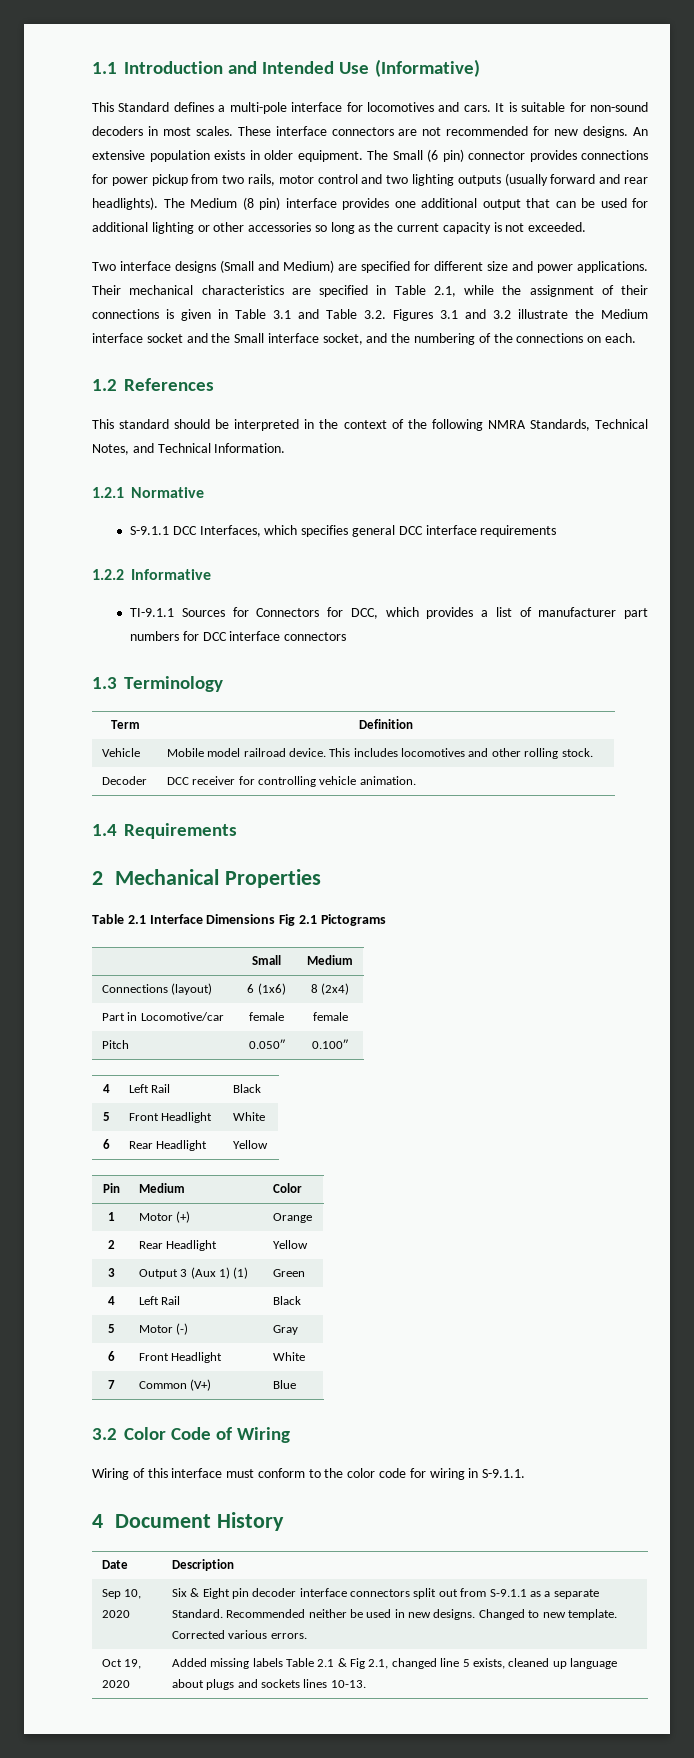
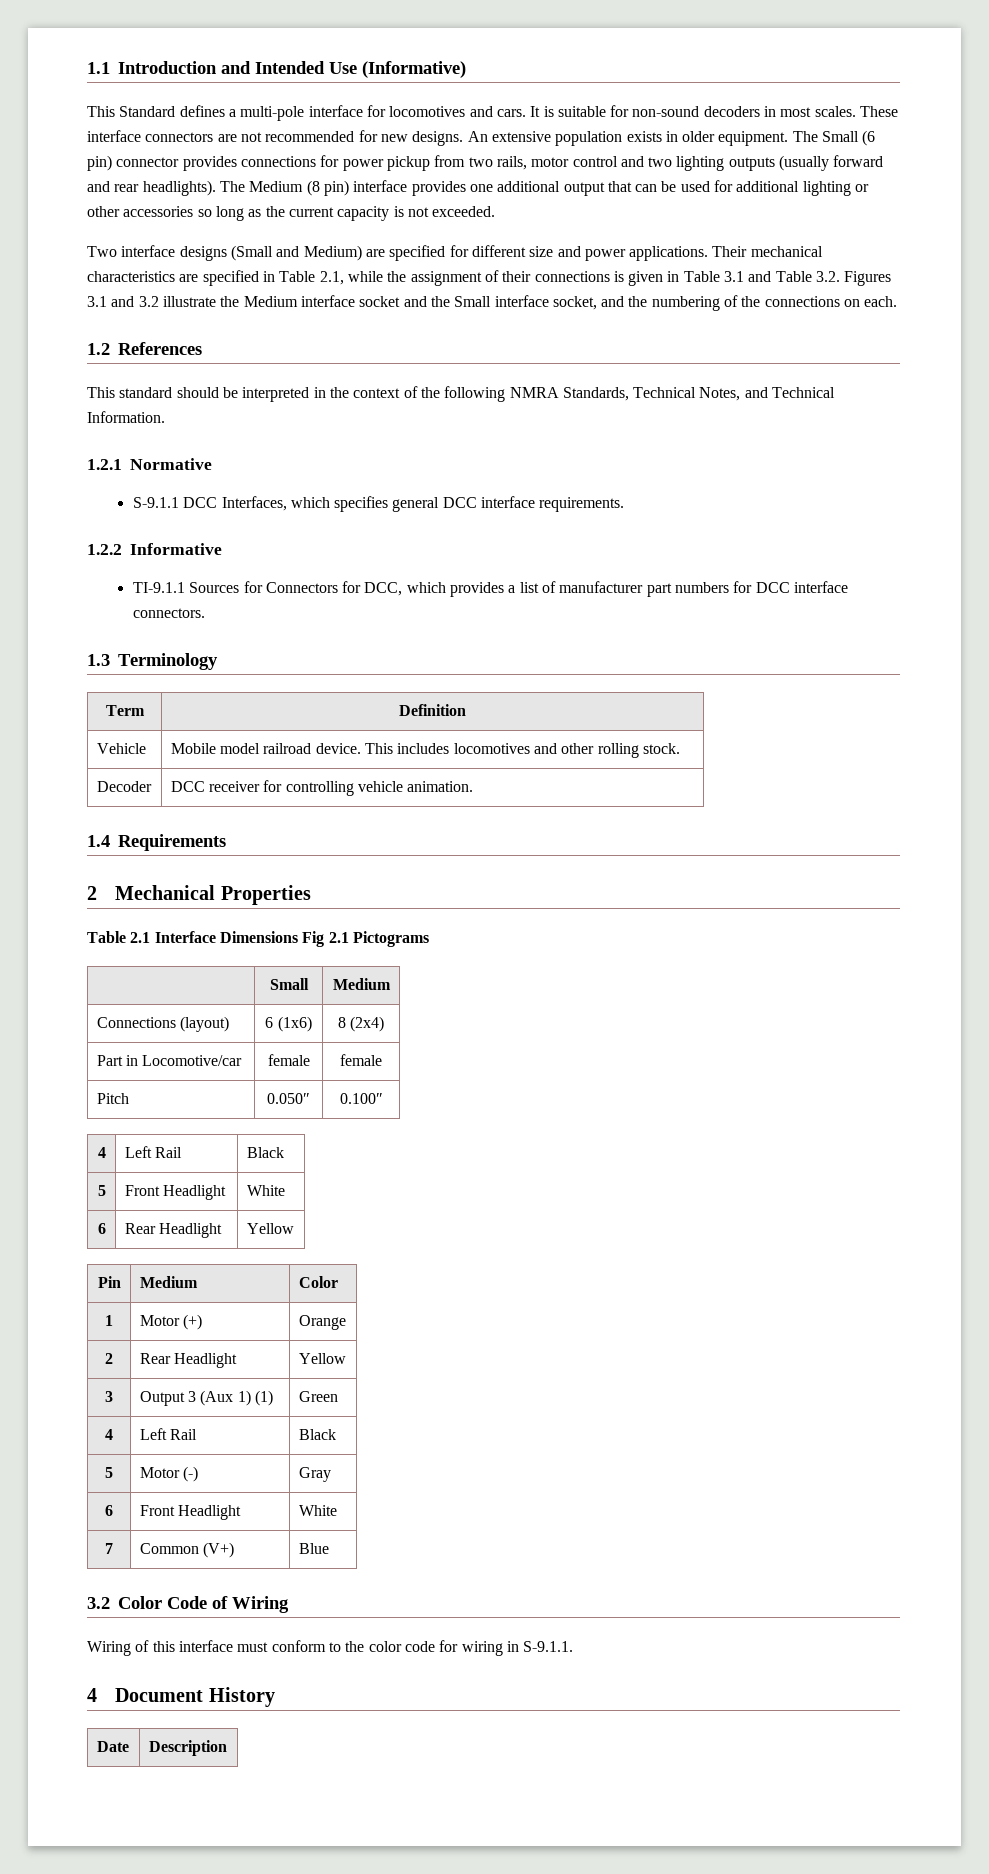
[480,525,557,537] requirements -> [539,497,625,512] requirements.
[284,632,347,641] connectors -> [132,608,205,618] connectors.
[101,1589,142,1599] [101,1610,130,1618] [171,1588,599,1599] [171,1609,617,1620] [171,1630,307,1639] [101,1659,142,1669] [101,1680,130,1688] [171,1658,618,1669] [171,1679,366,1690] // Sep 10, 2020 | Six & Eight pin decoder interface connectors split out from S-9.1.1 as a separate Standard. Recommended neither be used in new designs. Changed to new template. Corrected various errors. // Oct 19, 2020 | Added missing labels Table 2.1 & Fig 2.1, changed line 5 exists, cleaned up language about plugs and sockets lines 10-13. -> (227, 1748) none

